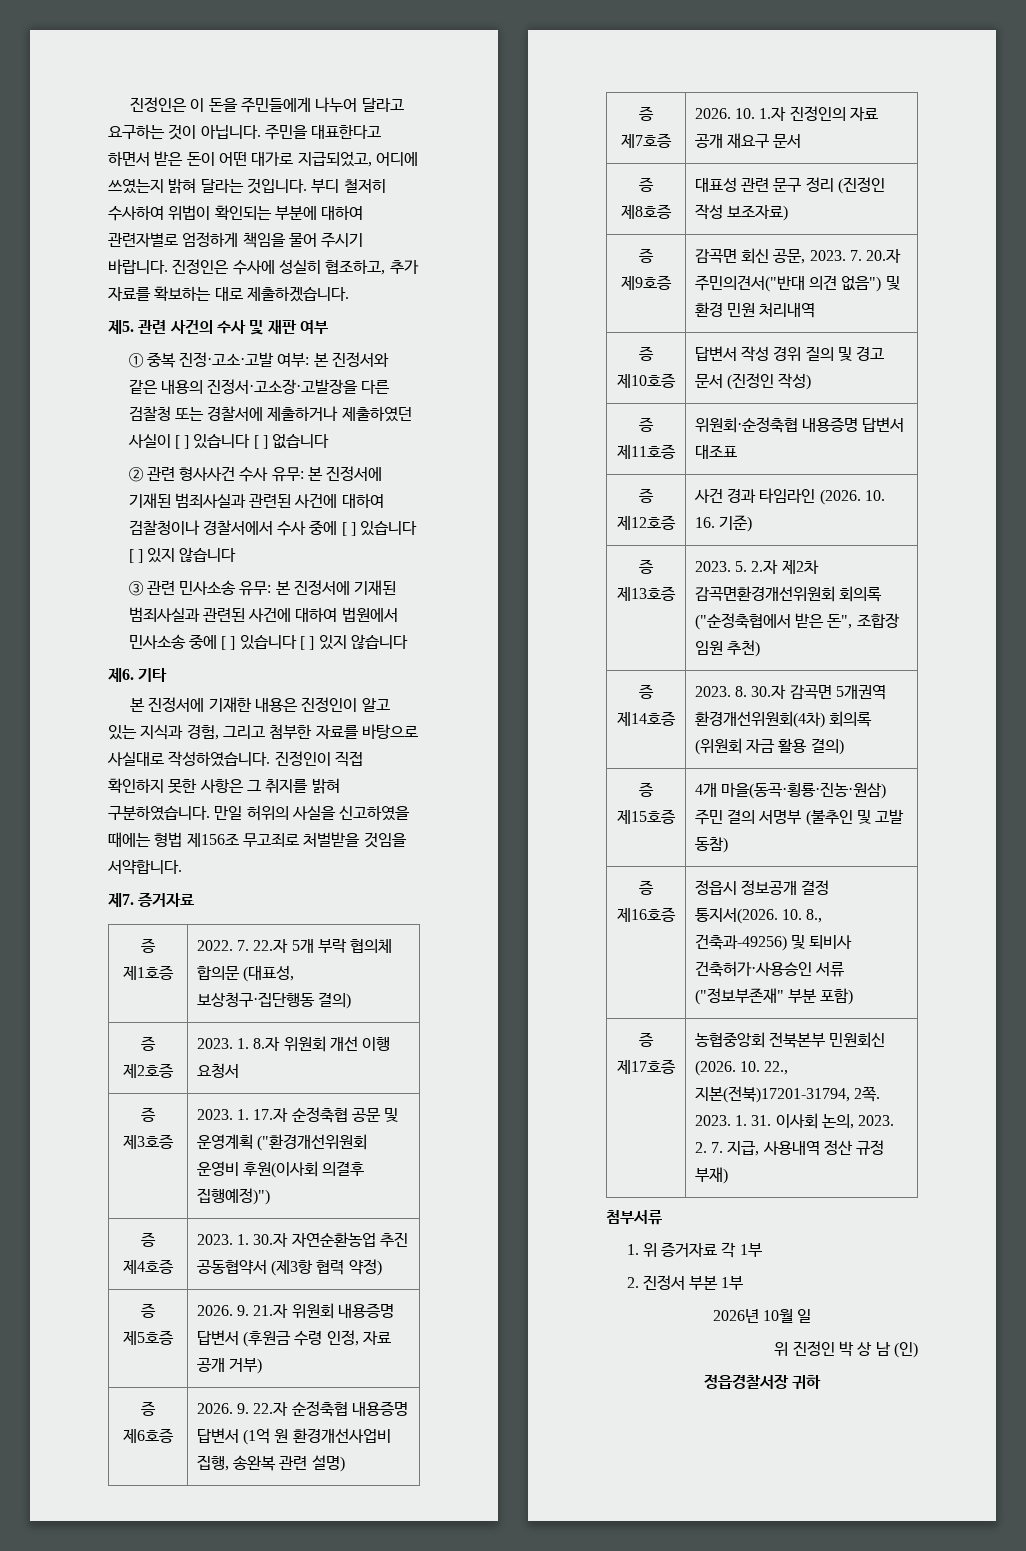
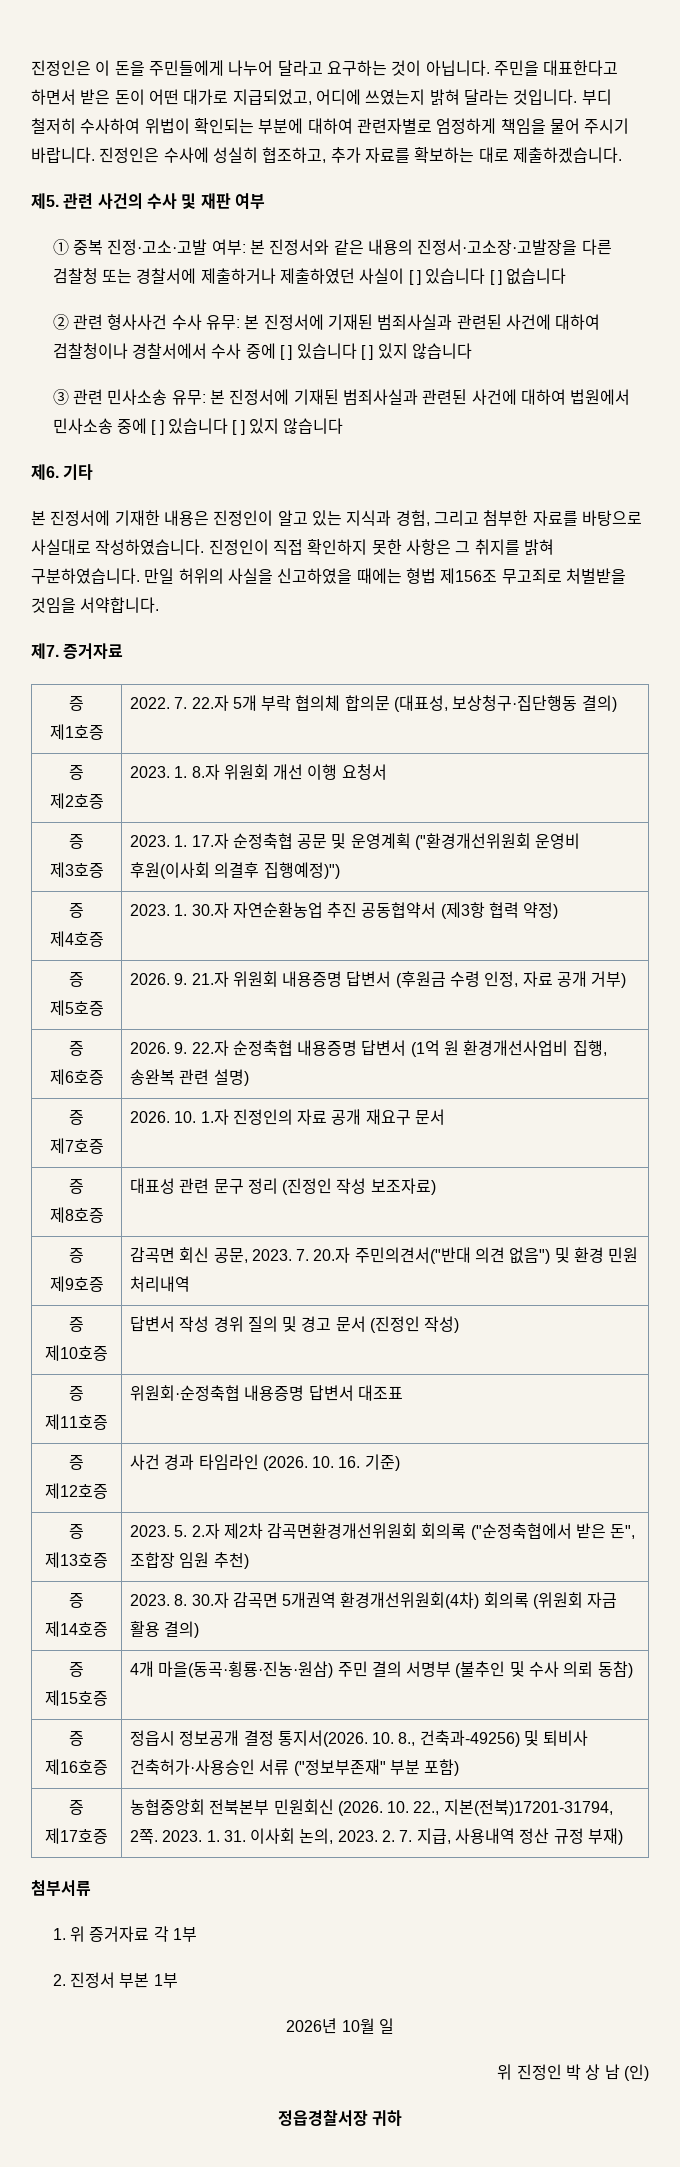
[875,809,905,824] 고발 -> [529,1661,594,1677] 수사 의뢰

